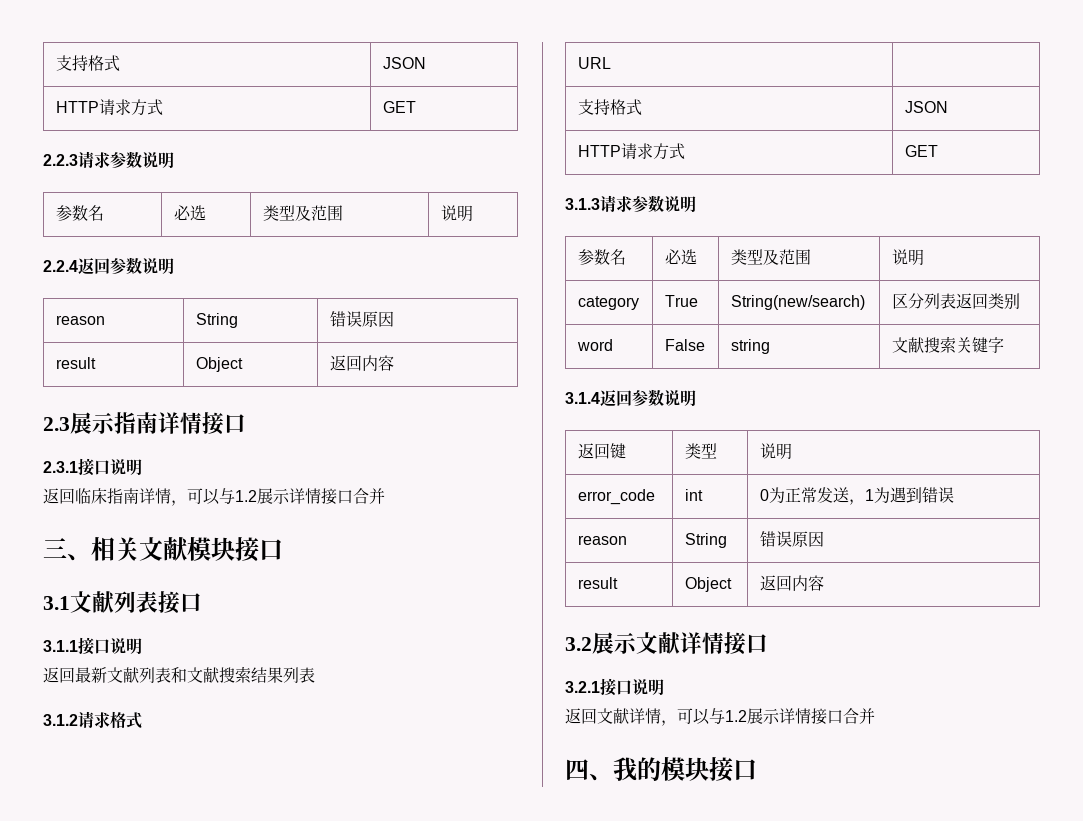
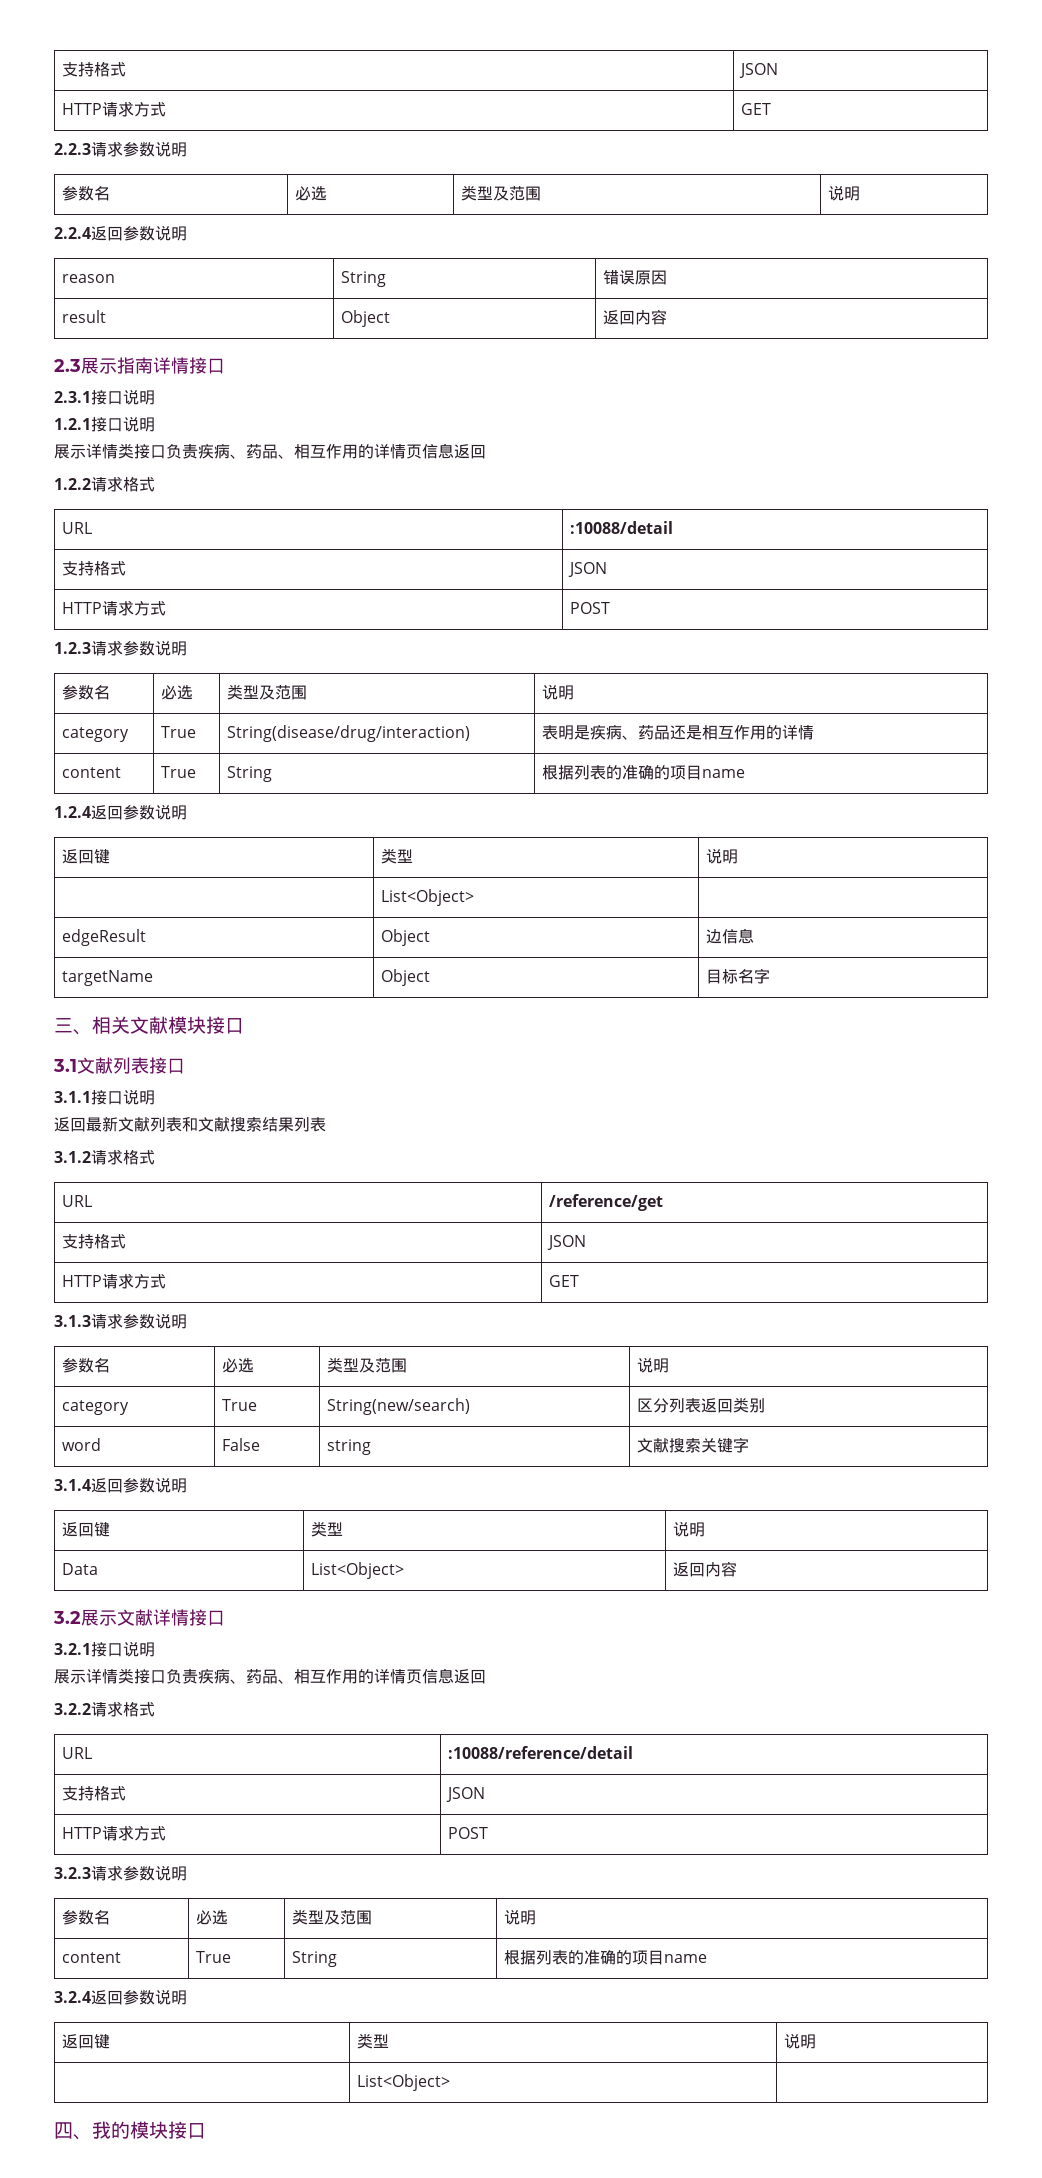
[43,488,385,506] 返回临床指南详情，可以与1.2展示详情接口合并 -> [54,416,155,432] [54,443,486,459] [54,476,155,492] [61,522,92,534] [569,521,673,534] [61,561,126,576] [567,562,607,577] [61,600,166,616] [569,602,610,614] [54,640,187,656] [61,685,110,700] [160,685,193,700] [226,684,307,700] [541,684,574,700] [61,727,129,742] [160,726,196,738] [226,725,470,742] [541,724,814,740] [61,767,121,778] [160,766,196,778] [226,766,272,782] [541,765,745,780] [54,804,187,820] [61,849,110,864] [380,848,413,864] [705,848,738,864] [380,889,474,906] [61,929,146,946] [380,929,430,946] [705,928,754,944] [61,970,153,986] [380,969,430,986] [705,968,770,984] 1.2.1接口说明 // 展示详情类接口负责疾病、药品、相互作用的详情页信息返回 // 1.2.2请求格式 // URL | :10088/detail // 支持格式 | JSON // HTTP请求方式 | POST // 1.2.3请求参数说明 // 参数名 | 必选 | 类型及范围 | 说明 // category | True | String(disease/drug/interaction) | 表明是疾病、药品还是相互作用的详情 // content | True | String | 根据列表的准确的项目name // 1.2.4返回参数说明 // 返回键 | 类型 | 说明 // | List<Object> | // edgeResult | Object | 边信息 // targetName | Object | 目标名字
(611, 63) none -> [548,1194,663,1211] /reference/get
[577,489,655,505] [684,489,703,501] [759,487,954,505] [577,535,627,545] [684,533,727,548] [759,531,824,547] [577,577,618,589] [684,577,732,592] error_code | int | 0为正常发送，1为遇到错误 // reason | String | 错误原因 // result | Object -> [61,1563,98,1575] [310,1562,404,1579] Data | List<Object>
[565,708,875,726] 返回文献详情，可以与1.2展示详情接口合并 -> [54,1668,486,1684] [54,1701,155,1717] [61,1747,92,1759] [447,1746,633,1759] [61,1786,126,1801] [445,1787,485,1802] [61,1825,166,1841] [447,1827,488,1839] [54,1865,187,1881] [61,1910,110,1925] [195,1910,228,1925] [291,1909,372,1925] [503,1909,536,1925] [61,1952,121,1963] [195,1951,231,1963] [291,1951,337,1967] [503,1950,707,1965] [54,1989,187,2005] [61,2034,110,2049] [356,2033,389,2049] [783,2033,816,2049] [356,2074,450,2091] 展示详情类接口负责疾病、药品、相互作用的详情页信息返回 // 3.2.2请求格式 // URL | :10088/reference/detail // 支持格式 | JSON // HTTP请求方式 | POST // 3.2.3请求参数说明 // 参数名 | 必选 | 类型及范围 | 说明 // content | True | String | 根据列表的准确的项目name // 3.2.4返回参数说明 // 返回键 | 类型 | 说明 // | List<Object> |

